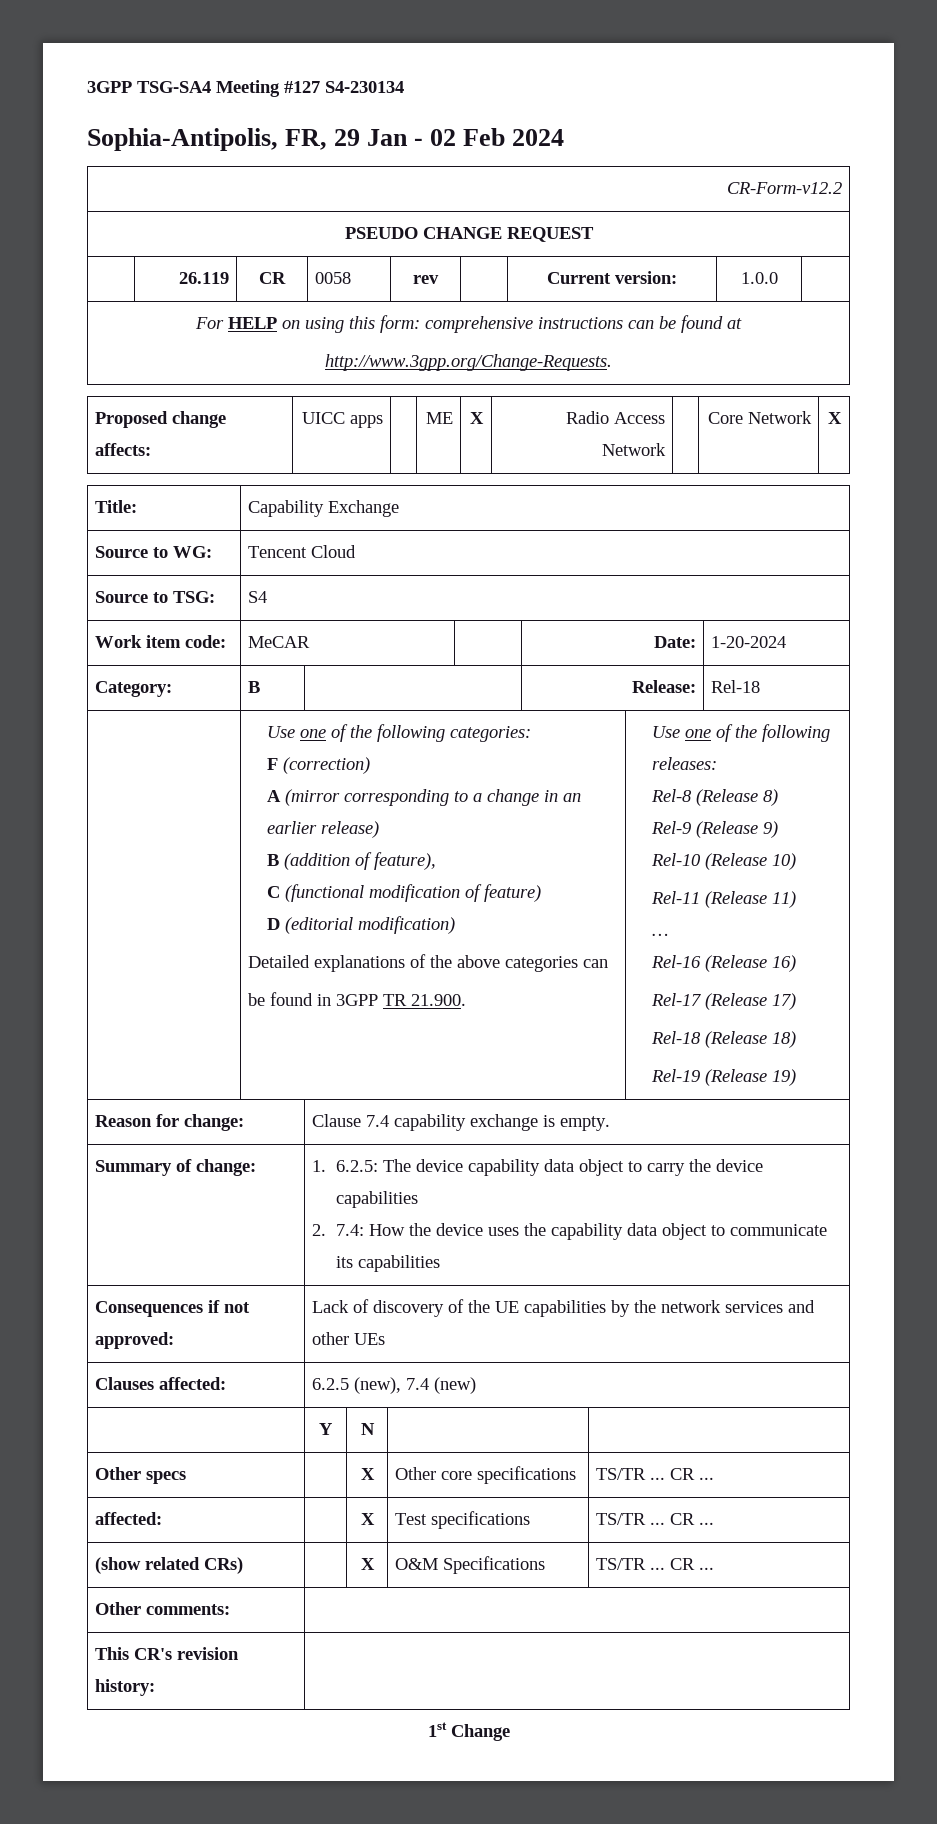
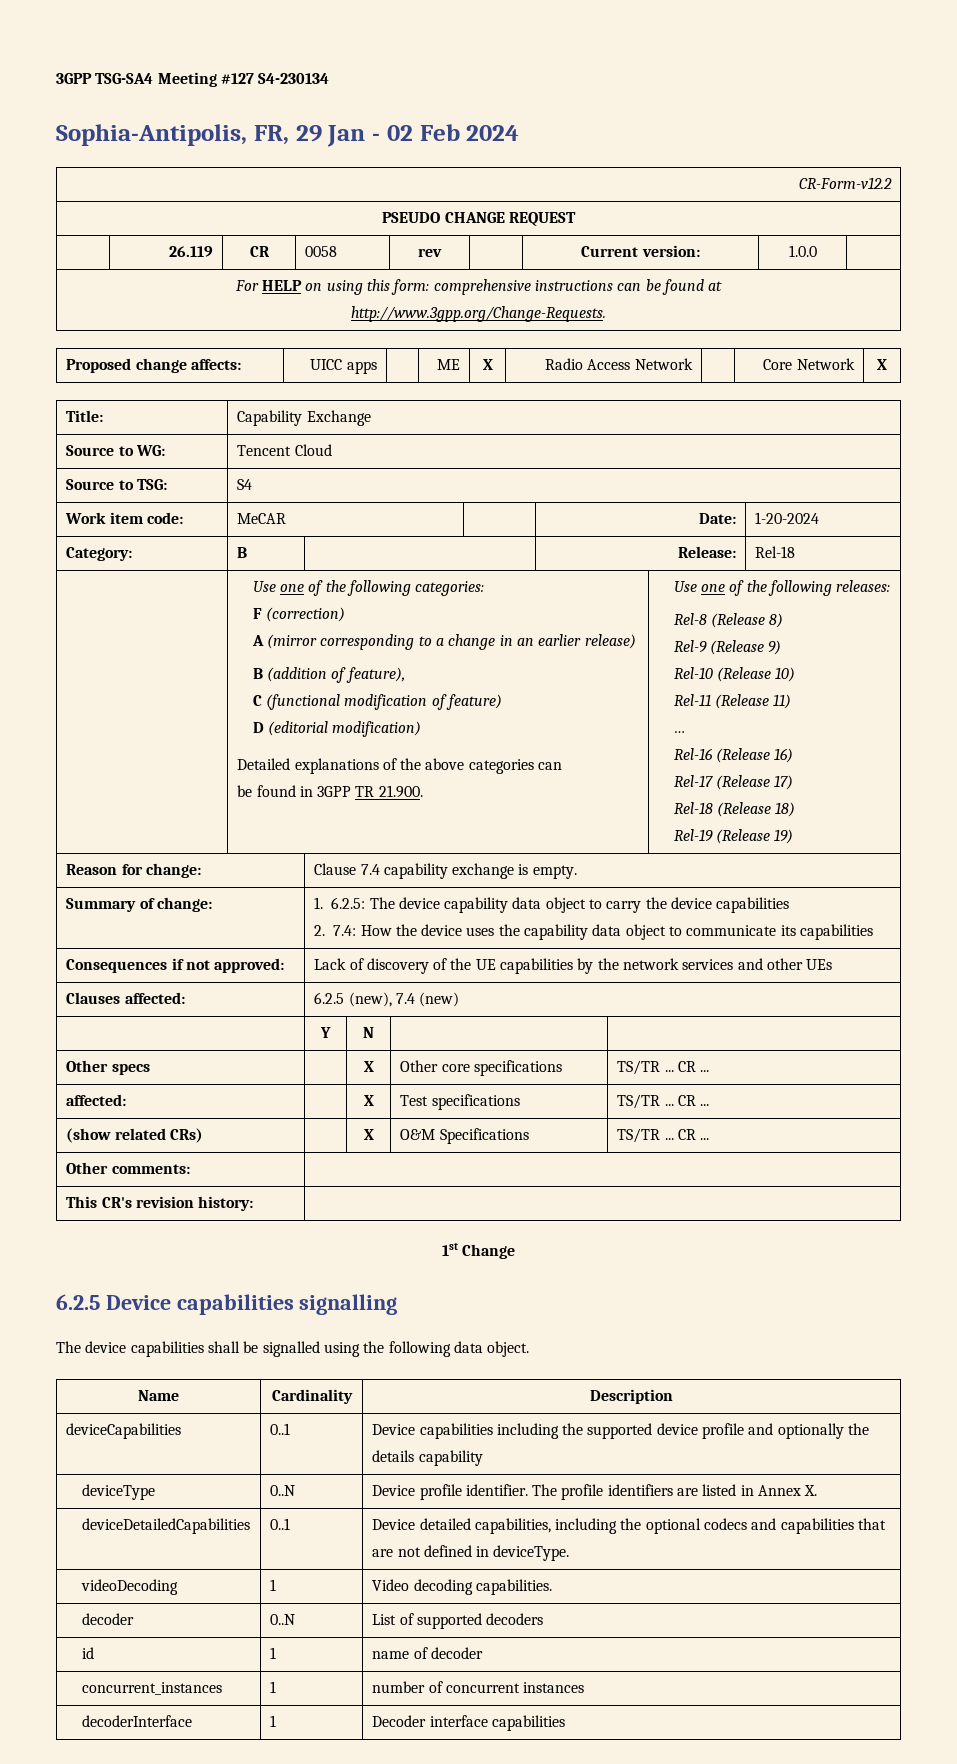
(510, 1732) none -> [56,1294,398,1315] [56,1341,530,1357] [138,1390,179,1401] [271,1389,353,1404] [590,1389,674,1404] [66,1423,182,1439] [270,1423,291,1435] [372,1423,870,1439] [372,1450,483,1466] [81,1484,155,1500] [270,1485,296,1496] [372,1484,818,1500] [81,1518,250,1534] [270,1518,291,1530] [372,1518,887,1534] [372,1545,570,1561] [80,1579,178,1595] [270,1579,277,1591] [372,1579,552,1595] [81,1613,134,1625] [270,1614,296,1625] [372,1613,544,1629] [81,1647,94,1659] [270,1647,277,1659] [372,1647,483,1659] [81,1682,222,1695] [270,1681,277,1693] [372,1681,585,1693] [81,1715,192,1727] [270,1715,277,1727] [372,1715,565,1731] // 6.2.5 Device capabilities signalling // The device capabilities shall be signalled using the following data object. // Name | Cardinality | Description // deviceCapabilities | 0..1 | Device capabilities including the supported device profile and optionally the details capability // deviceType | 0..N | Device profile identifier. The profile identifiers are listed in Annex X. // deviceDetailedCapabilities | 0..1 | Device detailed capabilities, including the optional codecs and capabilities that are not defined in deviceType. // videoDecoding | 1 | Video decoding capabilities. // decoder | 0..N | List of supported decoders // id | 1 | name of decoder // concurrent_instances | 1 | number of concurrent instances // decoderInterface | 1 | Decoder interface capabilities

